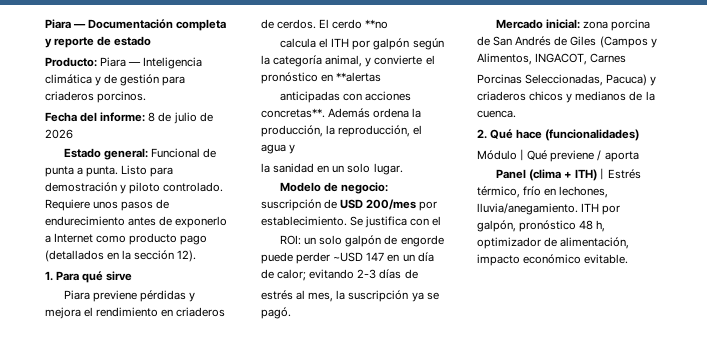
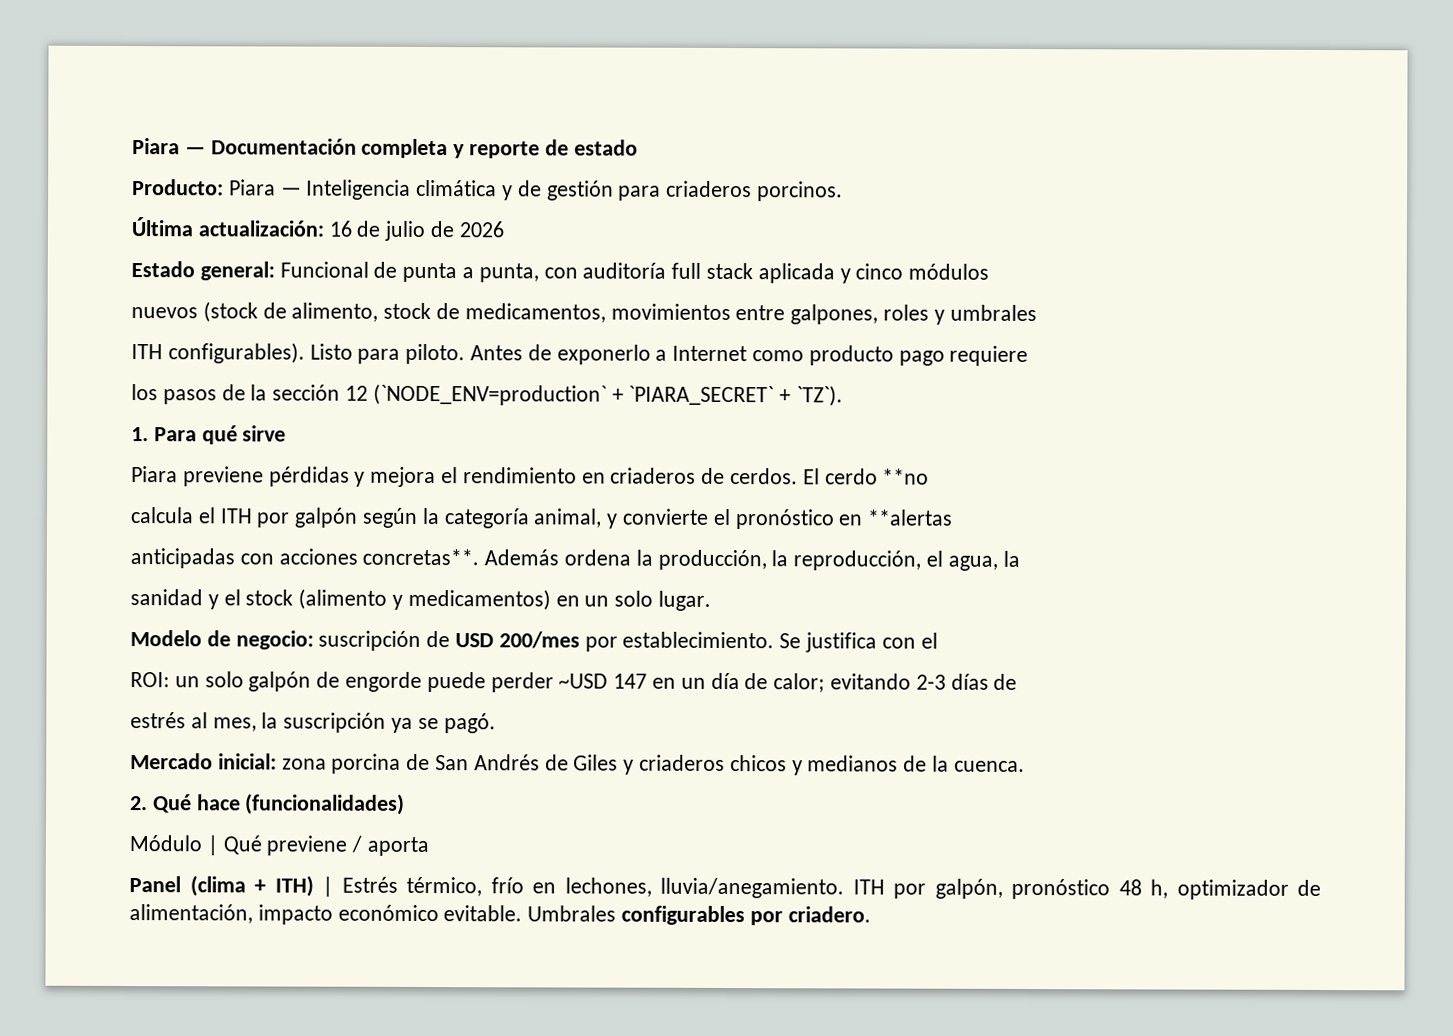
[45,112,156,122] Fecha del informe: 8 -> [131,217,352,237] Última actualización: 16
[86,165,174,177] [45,182,224,194] [45,199,170,211] [45,216,157,226] punta. Listo para demostración y piloto controlado. Requiere unos pasos de endurecimiento antes -> [478,262,990,284] [131,301,1037,325] [131,342,524,365] punta, con auditoría full stack aplicada y cinco módulos // nuevos (stock de alimento, stock de medicamentos, movimientos entre galpones, roles y umbrales // ITH configurables). Listo para piloto. Antes
[45,250,197,262] (detallados en la sección 12). -> [949,345,1029,367] [131,383,844,407] requiere // los pasos de la sección 12 (`NODE_ENV=production` + `PIARA_SECRET` + `TZ`).
[261,144,296,154] [261,163,315,173] agua y // la sanidad -> [947,550,1020,571] [130,588,551,611] agua, la // sanidad y el stock (alimento y medicamentos)
[599,36,657,48] [477,53,627,65] [477,74,648,86] (Campos y Alimentos, INGACOT, Carnes // Porcinas Seleccionadas, Pacuca) -> (619, 762) none
(629, 259) none -> [527,905,871,926] Umbrales configurables por criadero.

